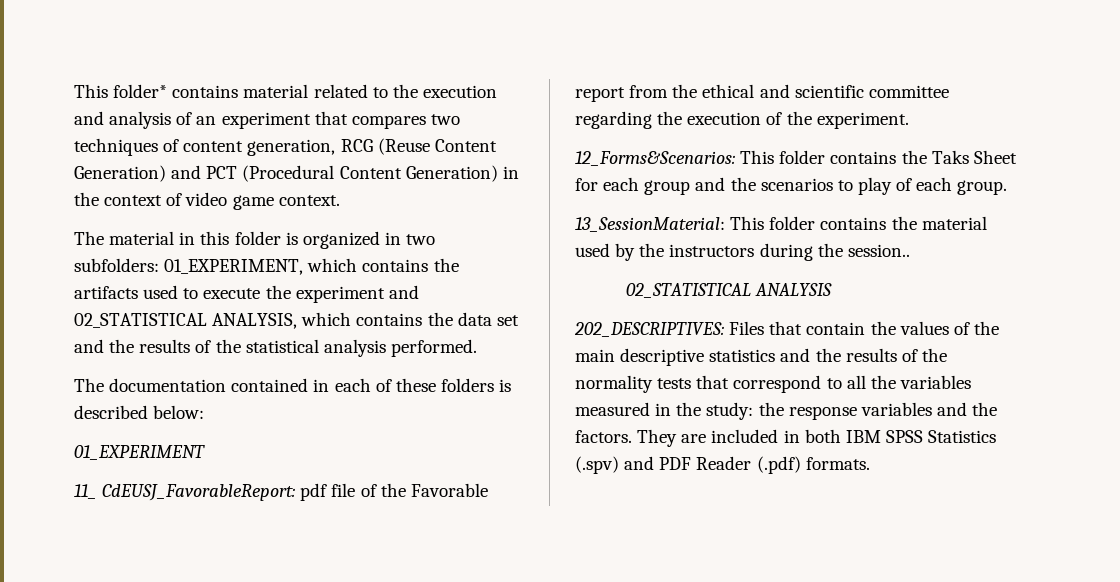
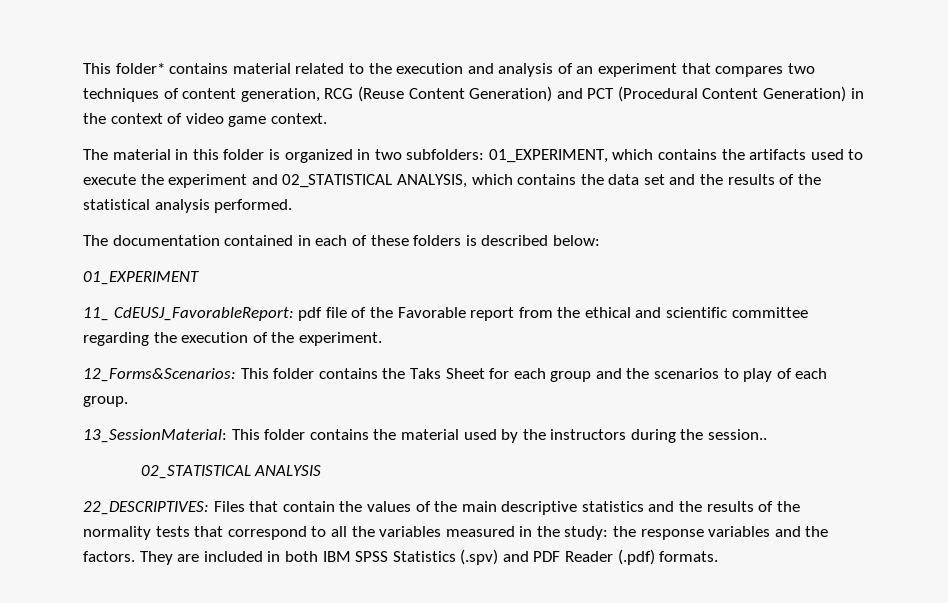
[574,322,724,337] 202_DESCRIPTIVES: -> [83,501,209,515] 22_DESCRIPTIVES:

